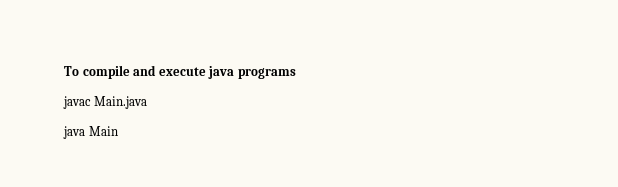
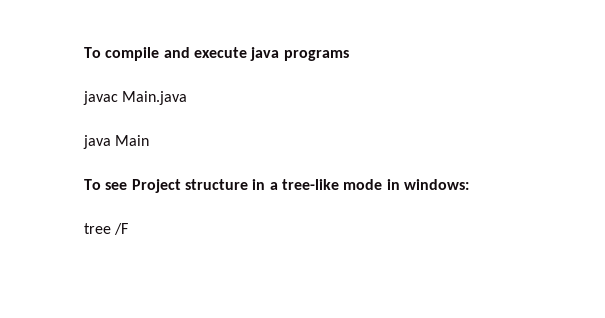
(118, 131) none -> [84,179,469,193] [84,223,129,235] // To see Project structure in a tree-like mode in windows: // tree /F

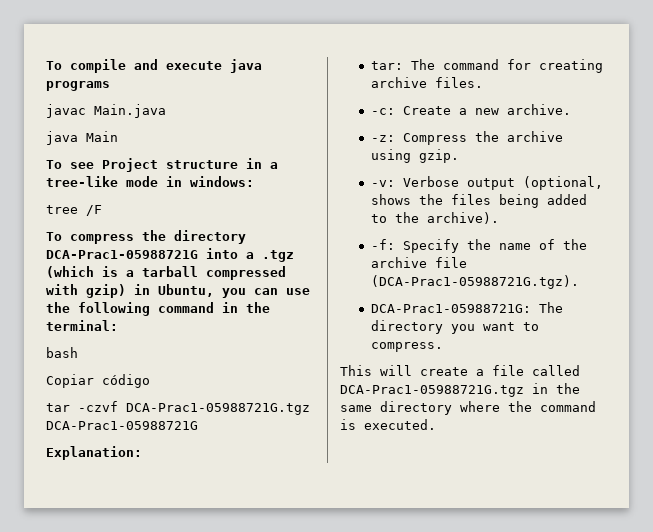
(129, 229) none -> [46,230,246,244] [46,248,294,262] [46,266,286,280] [46,284,310,298] [46,302,270,316] [46,320,118,331] [46,347,78,358] [46,374,150,388] [46,401,310,415] [46,421,198,430] [46,446,142,460] [370,59,603,73] [370,77,483,88] [370,104,571,115] [370,131,563,145] [370,149,459,163] [370,176,603,190] [370,194,587,208] [370,212,499,224] [370,239,587,253] [370,257,467,268] [370,275,579,289] [370,302,563,313] [370,320,539,334] [370,342,443,352] [340,365,580,376] [340,383,580,397] [340,401,596,415] [340,419,436,430] // To compress the directory DCA-Prac1-05988721G into a .tgz (which is a tarball compressed with gzip) in Ubuntu, you can use the following command in the terminal: // bash // Copiar código // tar -czvf DCA-Prac1-05988721G.tgz DCA-Prac1-05988721G // Explanation: // tar: The command for creating archive files. // -c: Create a new archive. // -z: Compress the archive using gzip. // -v: Verbose output (optional, shows the files being added to the archive). // -f: Specify the name of the archive file (DCA-Prac1-05988721G.tgz). // DCA-Prac1-05988721G: The directory you want to compress. // This will create a file called DCA-Prac1-05988721G.tgz in the same directory where the command is executed.

